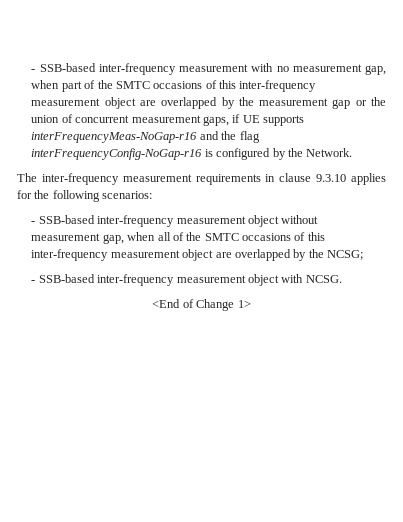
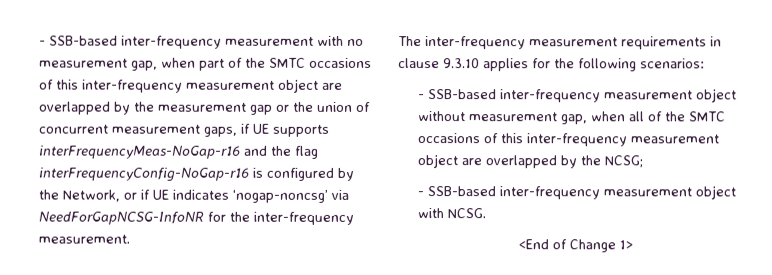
[306,148,353,157] Network. -> [62,189,350,203] [38,211,355,225] [38,234,131,244] Network, or if UE indicates ‘nogap-noncsg’ via NeedForGapNCSG-InfoNR for the inter-frequency measurement.

